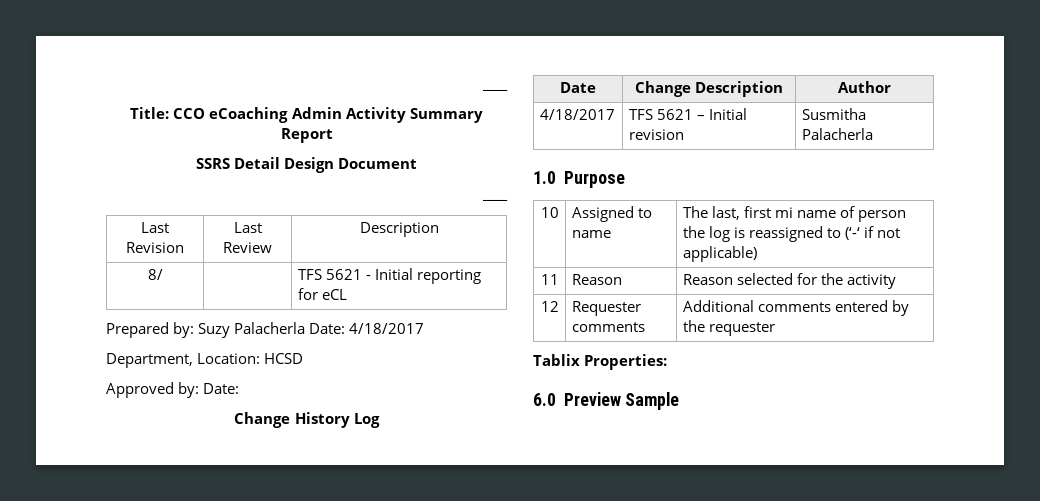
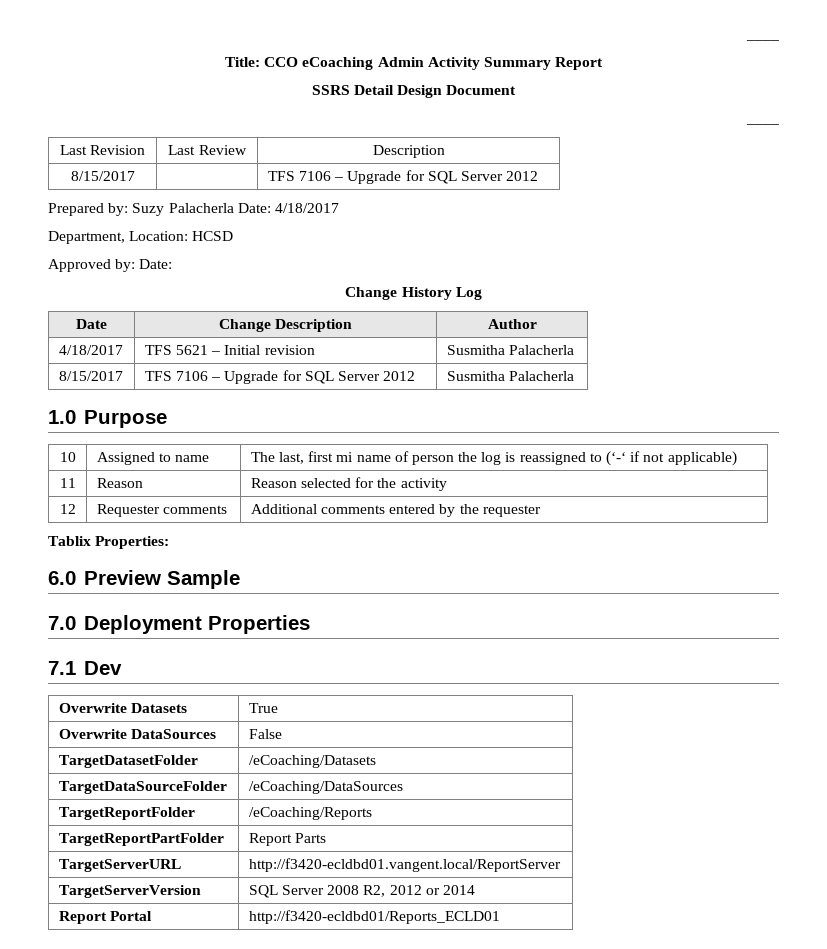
[147,269,163,280] [297,268,482,284] [297,288,347,300] 8/ | | TFS 5621 - Initial reporting for eCL -> [70,171,135,181] [267,170,539,184] 8/15/2017 | | TFS 7106 – Upgrade for SQL Server 2012
(873, 134) none -> [58,371,123,381] [144,370,416,384] [446,371,574,381] // 8/15/2017 | TFS 7106 – Upgrade for SQL Server 2012 | Susmitha Palacherla
(680, 401) none -> [48,615,310,634] [48,661,122,675] [58,703,187,713] [248,703,278,713] [58,729,216,739] [248,729,282,739] [58,755,198,768] [248,755,376,768] [58,781,227,794] [248,781,403,794] [58,807,195,820] [248,807,372,820] [58,833,224,846] [248,833,326,846] [58,859,181,872] [248,858,561,872] [58,885,201,898] [248,885,475,898] [58,911,152,924] [248,910,500,924] // 7.0 Deployment Properties // 7.1 Dev // Overwrite Datasets | True // Overwrite DataSources | False // TargetDatasetFolder | /eCoaching/Datasets // TargetDataSourceFolder | /eCoaching/DataSources // TargetReportFolder | /eCoaching/Reports // TargetReportPartFolder | Report Parts // TargetServerURL | http://f3420-ecldbd01.vangent.local/ReportServer // TargetServerVersion | SQL Server 2008 R2, 2012 or 2014 // Report Portal | http://f3420-ecldbd01/Reports_ECLD01

